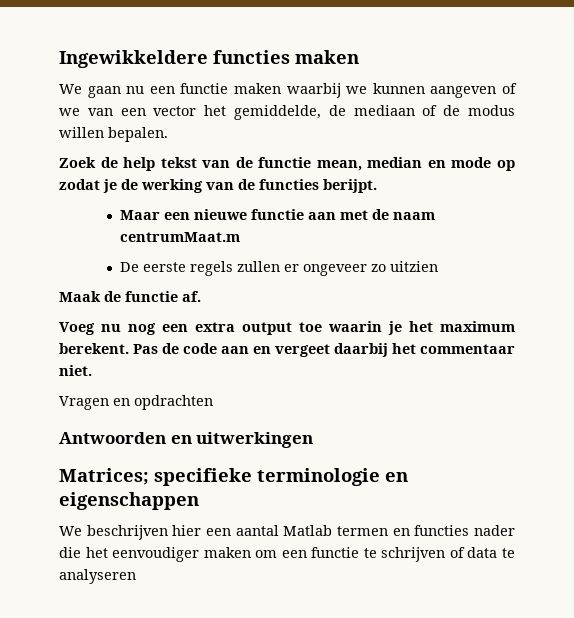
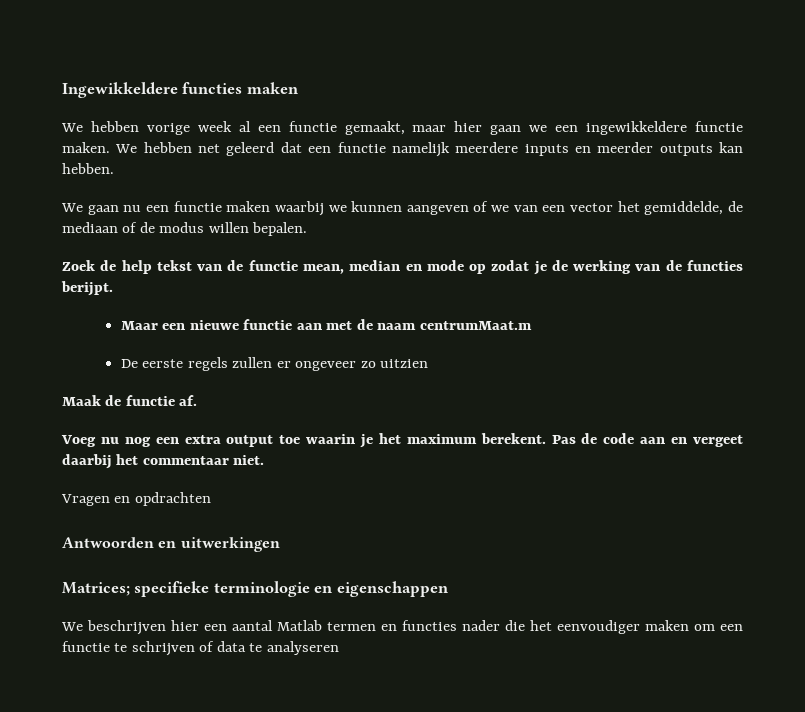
(359, 57) none -> [61,121,744,135] [62,142,743,157] [62,163,114,174] // We hebben vorige week al een functie gemaakt, maar hier gaan we een ingewikkeldere functie maken. We hebben net geleerd dat een functie namelijk meerdere inputs en meerder outputs kan hebben.

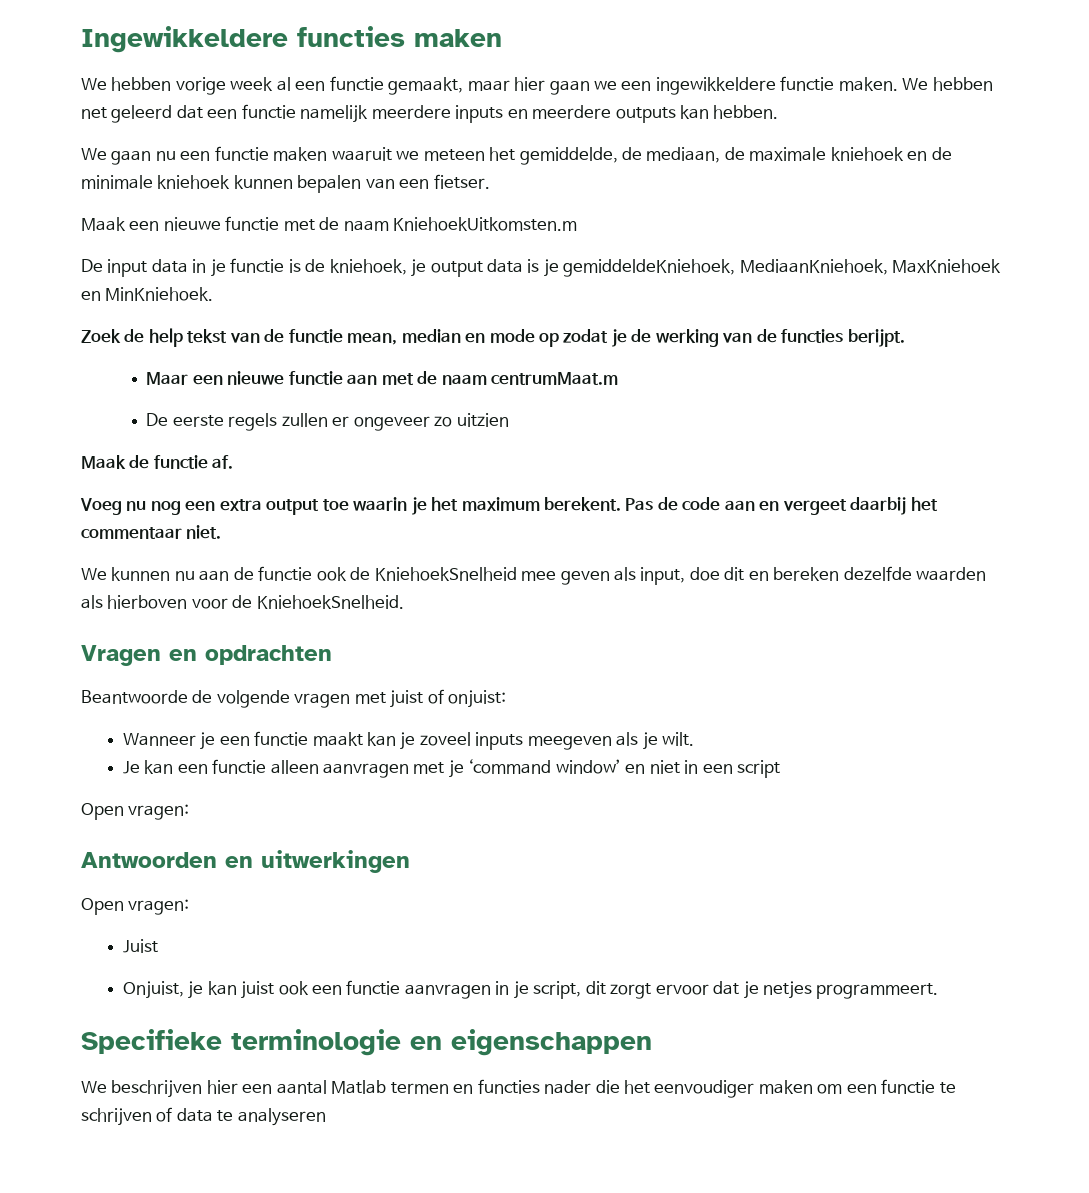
[597,142,654,153] meerder -> [532,105,612,119] meerdere
[274,201,743,216] [62,222,308,236] waarbij we kunnen aangeven of we van een vector het gemiddelde, de mediaan of de modus willen bepalen. -> [331,147,952,165] [81,174,490,193] [81,216,578,231] [81,258,1002,277] [81,287,214,301] waaruit we meteen het gemiddelde, de mediaan, de maximale kniehoek en de minimale kniehoek kunnen bepalen van een fietser. // Maak een nieuwe functie met de naam KniehoekUitkomsten.m // De input data in je functie is de kniehoek, je output data is je gemiddeldeKniehoek, MediaanKniehoek, MaxKniehoek en MinKniehoek.
[61,492,211,506] [62,537,280,552] [62,581,210,597] Vragen en opdrachten // Antwoorden en uitwerkingen // Matrices; specifieke -> [81,566,987,585] [81,595,404,609] [81,645,332,666] [81,689,507,708] [122,731,695,750] [122,759,781,778] [81,803,190,820] [81,850,410,873] [81,898,190,915] [122,939,158,953] [122,980,939,999] [81,1029,222,1054] We kunnen nu aan de functie ook de KniehoekSnelheid mee geven als input, doe dit en bereken dezelfde waarden als hierboven voor de KniehoekSnelheid. // Vragen en opdrachten // Beantwoorde de volgende vragen met juist of onjuist: // Wanneer je een functie maakt kan je zoveel inputs meegeven als je wilt. // Je kan een functie alleen aanvragen met je ‘command window’ en niet in een script // Open vragen: // Antwoorden en uitwerkingen // Open vragen: // Juist // Onjuist, je kan juist ook een functie aanvragen in je script, dit zorgt ervoor dat je netjes programmeert. // Specifieke

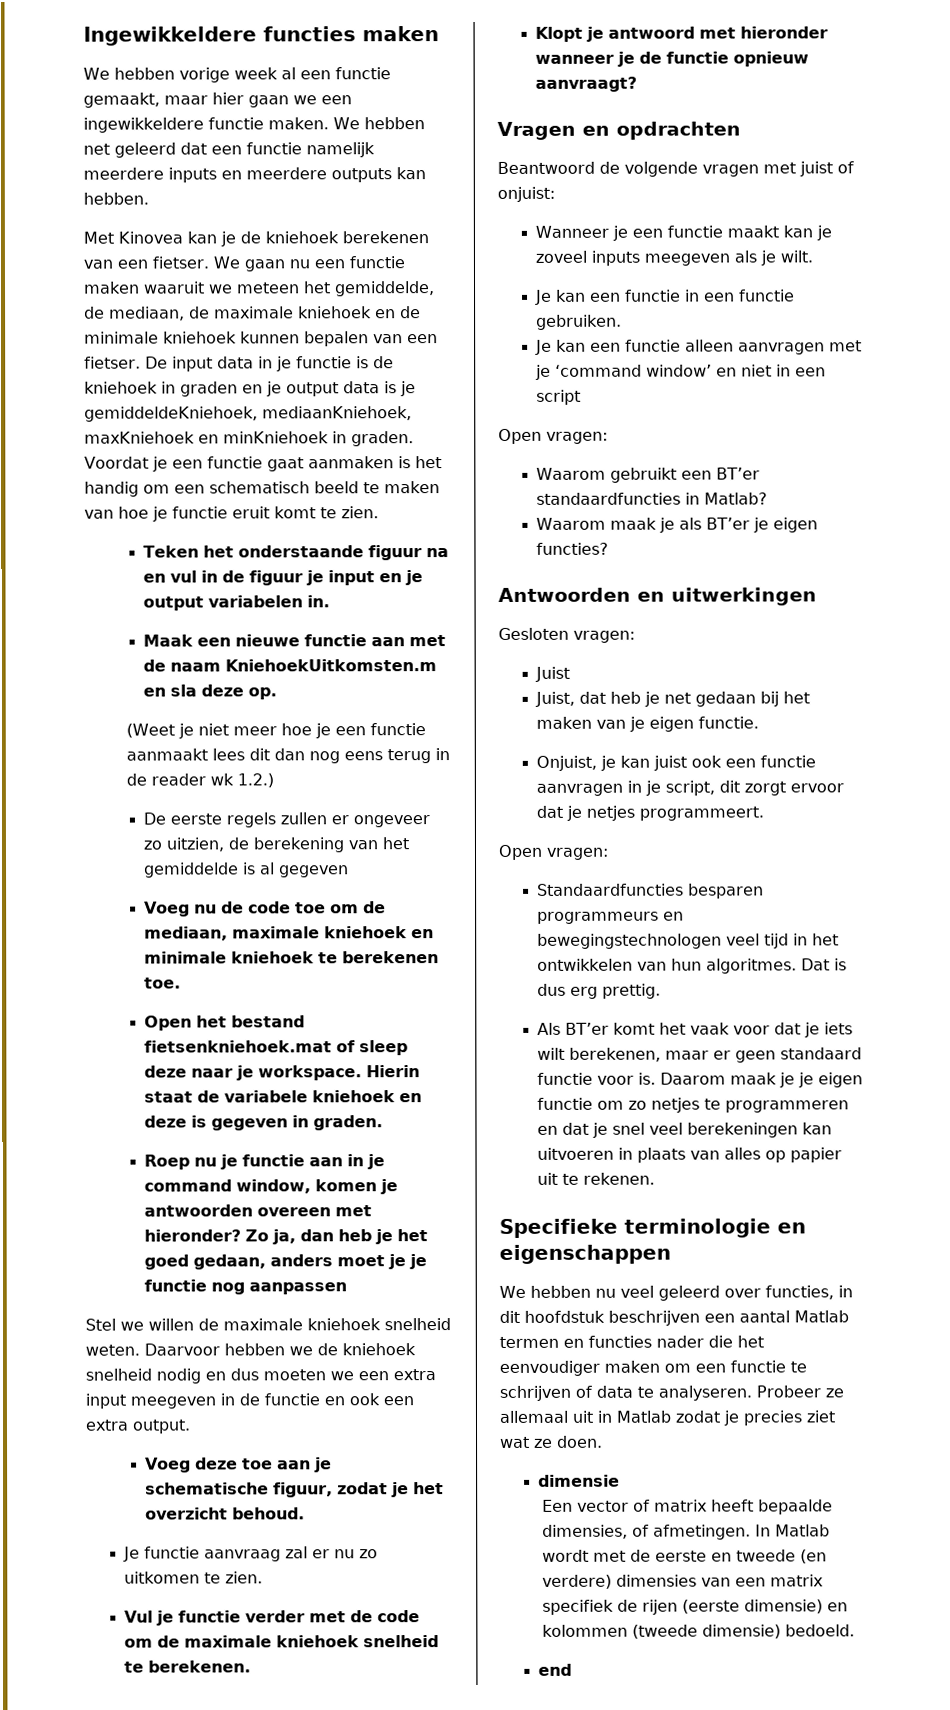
(779, 112) none -> [83,231,429,247] [83,256,209,269] Met Kinovea kan je de kniehoek berekenen van een fietser.
[81,216,578,231] // Maak een nieuwe functie met de naam KniehoekUitkomsten.m // -> (141, 362) none
[329,259,407,275] kniehoek, -> [84,381,263,397] kniehoek in graden en
[739,259,1002,275] [81,287,214,301] [81,328,905,347] [146,372,189,385] MediaanKniehoek, MaxKniehoek en MinKniehoek. // Zoek de help tekst van de functie mean, median en mode op zodat je de werking van de functies berijpt. // Maar -> [262,406,412,421] [84,431,414,447] [84,456,442,472] [84,481,440,497] [84,506,379,522] [143,545,450,561] [143,570,424,586] [143,595,331,611] [143,634,194,647] mediaanKniehoek, maxKniehoek en minKniehoek in graden. Voordat je een functie gaat aanmaken is het handig om een schematisch beeld te maken van hoe je functie eruit komt te zien. // Teken het onderstaande figuur na en vul in de figuur je input en je output variabelen in. // Maak
[490,372,618,385] centrumMaat.m -> [225,659,438,672] [143,684,278,700] [125,723,426,739] [125,748,450,764] [125,773,274,788] KniehoekUitkomsten.m en sla deze op. // (Weet je niet meer hoe je een functie aanmaakt lees dit dan nog eens terug in de reader wk 1.2.)
[456,413,509,427] [81,455,234,469] [80,497,938,515] [81,525,222,539] [81,566,987,585] [81,595,404,609] uitzien // Maak de functie af. // Voeg nu nog een extra output toe waarin je het maximum berekent. Pas de code aan en vergeet daarbij het commentaar niet. // We kunnen nu aan de functie ook de KniehoekSnelheid mee geven als input, doe dit en bereken dezelfde waarden als hierboven voor de KniehoekSnelheid. -> [166,837,410,853] [144,862,350,878] [144,901,387,917] [144,926,435,941] [144,951,440,964] [144,977,182,989] [144,1015,306,1031] [144,1040,409,1056] [144,1065,421,1081] [144,1090,423,1103] [144,1115,384,1131] [144,1154,386,1170] [144,1179,399,1195] [144,1204,373,1217] [144,1229,429,1245] [144,1254,428,1270] [144,1279,348,1295] [85,1318,451,1331] [85,1343,416,1356] [85,1368,436,1384] [85,1393,414,1409] [85,1419,191,1434] [145,1457,333,1473] [145,1482,445,1498] [145,1507,306,1520] [123,1546,379,1562] [124,1571,264,1584] [124,1610,421,1626] [124,1635,440,1648] [124,1660,252,1673] [535,26,829,42] [535,51,810,67] [535,76,638,92] uitzien, de berekening van het gemiddelde is al gegeven // Voeg nu de code toe om de mediaan, maximale kniehoek en minimale kniehoek te berekenen toe. // Open het bestand fietsenkniehoek.mat of sleep deze naar je workspace. Hierin staat de variabele kniehoek en deze is gegeven in graden. // Roep nu je functie aan in je command window, komen je antwoorden overeen met hieronder? Zo ja, dan heb je het goed gedaan, anders moet je je functie nog aanpassen // Stel we willen de maximale kniehoek snelheid weten. Daarvoor hebben we de kniehoek snelheid nodig en dus moeten we een extra input meegeven in de functie en ook een extra output. // Voeg deze toe aan je schematische figuur, zodat je het overzicht behoud. // Je functie aanvraag zal er nu zo uitkomen te zien. // Vul je functie verder met de code om de maximale kniehoek snelheid te berekenen. // Klopt je antwoord met hieronder wanneer je de functie opnieuw aanvraagt?
[81,690,188,704] Beantwoorde -> [497,161,595,174] Beantwoord
(695, 739) none -> [535,289,796,305] [536,314,623,330] // Je kan een functie in een functie gebruiken.
(190, 812) none -> [536,467,761,483] [536,492,769,505] [536,517,819,533] [536,542,610,555] // Waarom gebruikt een BT’er standaardfuncties in Matlab? // Waarom maak je als BT’er je eigen functies?
[81,898,124,915] Open -> [498,627,569,640] Gesloten
(158, 946) none -> [535,691,811,707] [536,716,760,732] // Juist, dat heb je net gedaan bij het maken van je eigen functie.
(939, 991) none -> [498,844,609,860] [537,883,765,899] [537,911,685,924] [537,933,840,949] [537,958,848,974] [537,983,662,999] [537,1022,854,1038] [537,1047,863,1063] [537,1072,864,1088] [537,1097,850,1113] [537,1122,833,1138] [537,1147,843,1163] [537,1172,656,1185] // Open vragen: // Standaardfuncties besparen programmeurs en bewegingstechnologen veel tijd in het ontwikkelen van hun algoritmes. Dat is dus erg prettig. // Als BT’er komt het vaak voor dat je iets wilt berekenen, maar er geen standaard functie voor is. Daarom maak je je eigen functie om zo netjes te programmeren en dat je snel veel berekeningen kan uitvoeren in plaats van alles op papier uit te rekenen.
[111,1080,238,1098] beschrijven hier -> [529,1285,853,1301] [499,1310,700,1326] hebben nu veel geleerd over functies, in dit hoofdstuk beschrijven
[237,1108,326,1126] analyseren -> [658,1385,844,1401] [499,1410,835,1426] [500,1435,603,1448] [538,1474,621,1487] [541,1499,833,1515] [541,1524,830,1540] [541,1549,827,1564] [541,1574,823,1589] [541,1599,848,1615] [541,1624,855,1639] [538,1663,573,1676] analyseren. Probeer ze allemaal uit in Matlab zodat je precies ziet wat ze doen. // dimensie // Een vector of matrix heeft bepaalde dimensies, of afmetingen. In Matlab wordt met de eerste en tweede (en verdere) dimensies van een matrix specifiek de rijen (eerste dimensie) en kolommen (tweede dimensie) bedoeld. // end

